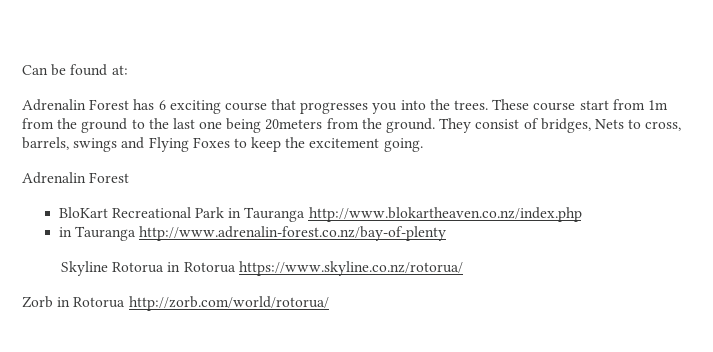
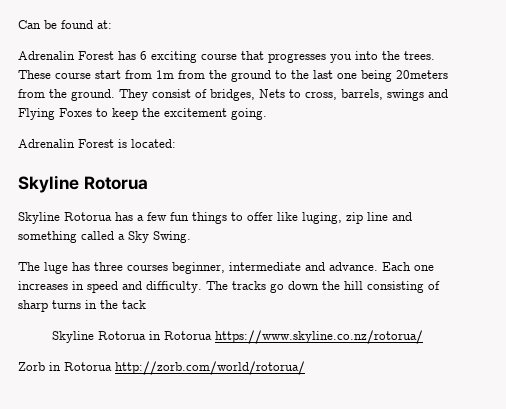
[58,207,582,222] [58,226,446,241] // BloKart Recreational Park in Tauranga http://www.blokartheaven.co.nz/index.php // in Tauranga http://www.adrenalin-forest.co.nz/bay-of-plenty -> [118,139,176,148] [18,175,148,193] [18,212,412,224] [18,231,191,243] [18,262,434,274] [18,281,440,293] [18,300,146,312] is located: // Skyline Rotorua // Skyline Rotorua has a few fun things to offer like luging, zip line and something called a Sky Swing. // The luge has three courses beginner, intermediate and advance. Each one increases in speed and difficulty. The tracks go down the hill consisting of sharp turns in the tack

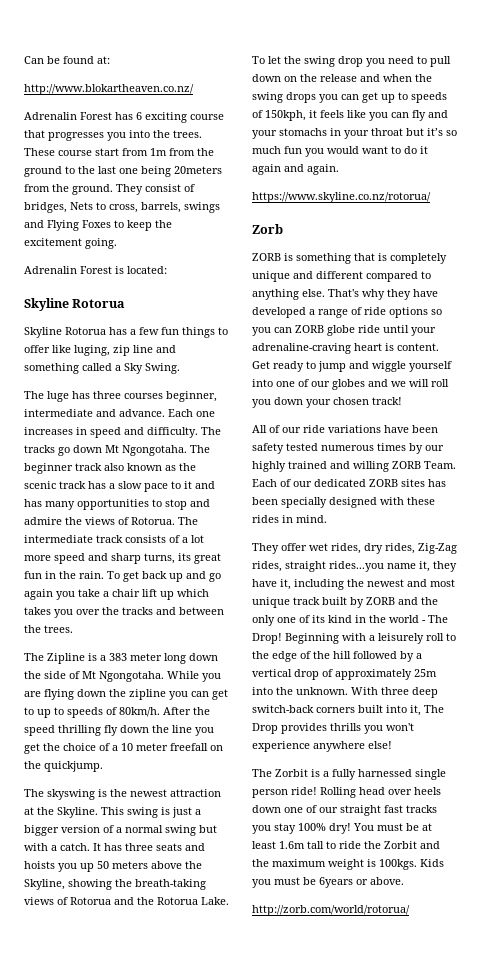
(112, 24) none -> [24,84,194,95] // http://www.blokartheaven.co.nz/
[322,281,440,293] [18,300,146,312] [52,330,424,344] [18,362,112,371] the hill consisting of sharp turns in the tack // Skyline Rotorua in Rotorua https://www.skyline.co.nz/rotorua/ // Zorb in Rotorua -> [105,445,210,456] [24,463,196,474] [24,481,215,492] [24,499,210,510] [24,517,198,525] [24,535,204,543] [24,553,221,564] [24,571,221,582] [24,589,209,600] [24,607,224,618] [24,625,73,633] [24,653,218,664] [24,671,221,682] [24,689,228,700] [24,707,210,718] [24,725,214,736] [24,743,223,754] [24,761,103,772] [24,789,221,800] [24,807,201,818] [24,825,217,836] [24,843,205,851] [24,861,202,872] [24,879,206,890] [24,897,229,905] [252,56,451,67] [252,74,432,82] [252,92,447,103] [252,110,448,121] [252,128,457,139] [252,146,428,157] [252,164,339,175] [252,192,431,203] [252,224,283,234] [252,253,447,264] [252,271,431,282] [252,289,438,300] [252,307,442,318] [252,325,436,336] [252,343,439,354] [252,361,452,372] [252,379,449,390] [252,397,402,408] [252,425,438,433] [252,443,444,454] [252,461,456,472] [252,479,446,487] [252,497,435,508] [252,515,327,523] [252,543,457,554] [252,561,457,572] [252,579,455,590] [252,597,438,608] [252,615,448,626] [252,633,456,644] [252,651,422,662] [252,669,437,680] [252,687,438,698] [252,705,444,716] [252,723,414,734] [252,741,392,752] [252,769,446,780] [252,787,441,798] [252,805,437,816] [252,823,432,834] [252,841,440,849] [252,859,444,870] [252,877,404,888] Mt Ngongotaha. The beginner track also known as the scenic track has a slow pace to it and has many opportunities to stop and admire the views of Rotorua. The intermediate track consists of a lot more speed and sharp turns, its great fun in the rain. To get back up and go again you take a chair lift up which takes you over the tracks and between the trees. // The Zipline is a 383 meter long down the side of Mt Ngongotaha. While you are flying down the zipline you can get to up to speeds of 80km/h. After the speed thrilling fly down the line you get the choice of a 10 meter freefall on the quickjump. // The skyswing is the newest attraction at the Skyline. This swing is just a bigger version of a normal swing but with a catch. It has three seats and hoists you up 50 meters above the Skyline, showing the breath-taking views of Rotorua and the Rotorua Lake. To let the swing drop you need to pull down on the release and when the swing drops you can get up to speeds of 150kph, it feels like you can fly and your stomachs in your throat but it’s so much fun you would want to do it again and again. // https://www.skyline.co.nz/rotorua/ // Zorb // ZORB is something that is completely unique and different compared to anything else. That's why they have developed a range of ride options so you can ZORB globe ride until your adrenaline-craving heart is content. Get ready to jump and wiggle yourself into one of our globes and we will roll you down your chosen track! // All of our ride variations have been safety tested numerous times by our highly trained and willing ZORB Team. Each of our dedicated ZORB sites has been specially designed with these rides in mind. // They offer wet rides, dry rides, Zig-Zag rides, straight rides...you name it, they have it, including the newest and most unique track built by ZORB and the only one of its kind in the world - The Drop! Beginning with a leisurely roll to the edge of the hill followed by a vertical drop of approximately 25m into the unknown. With three deep switch-back corners built into it, The Drop provides thrills you won't experience anywhere else! // The Zorbit is a fully harnessed single person ride! Rolling head over heels down one of our straight fast tracks you stay 100% dry! You must be at least 1.6m tall to ride the Zorbit and the maximum weight is 100kgs. Kids you must be 6years or above. //

